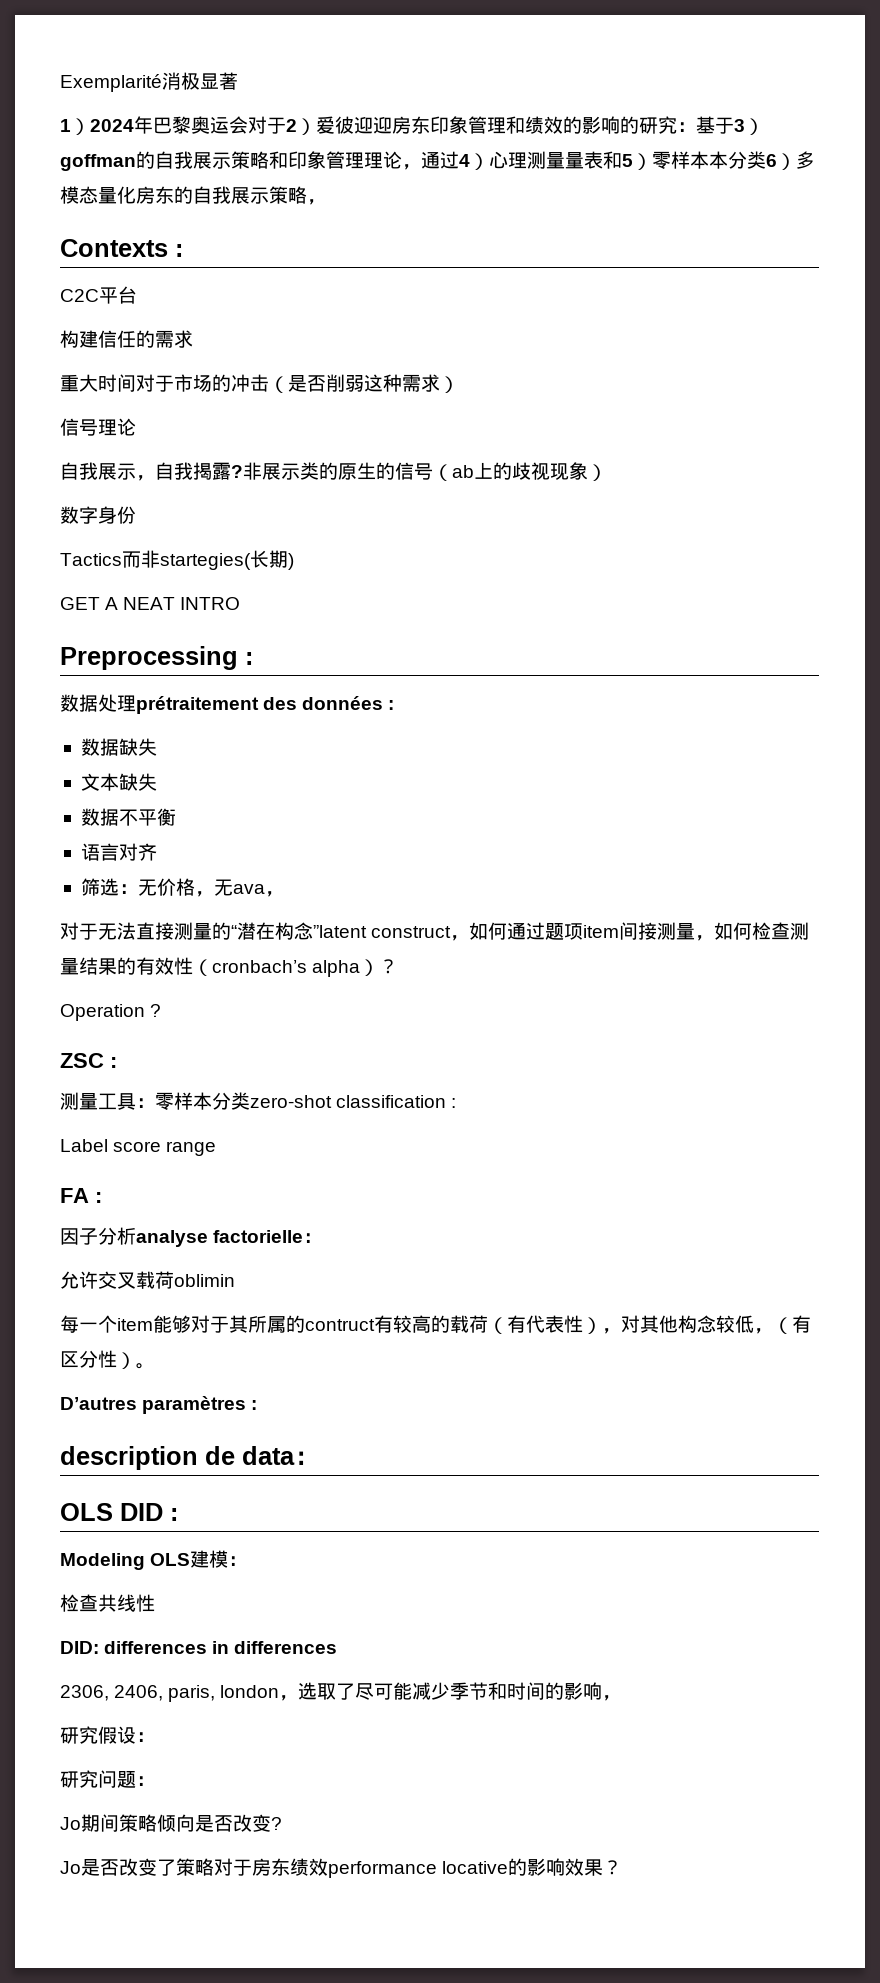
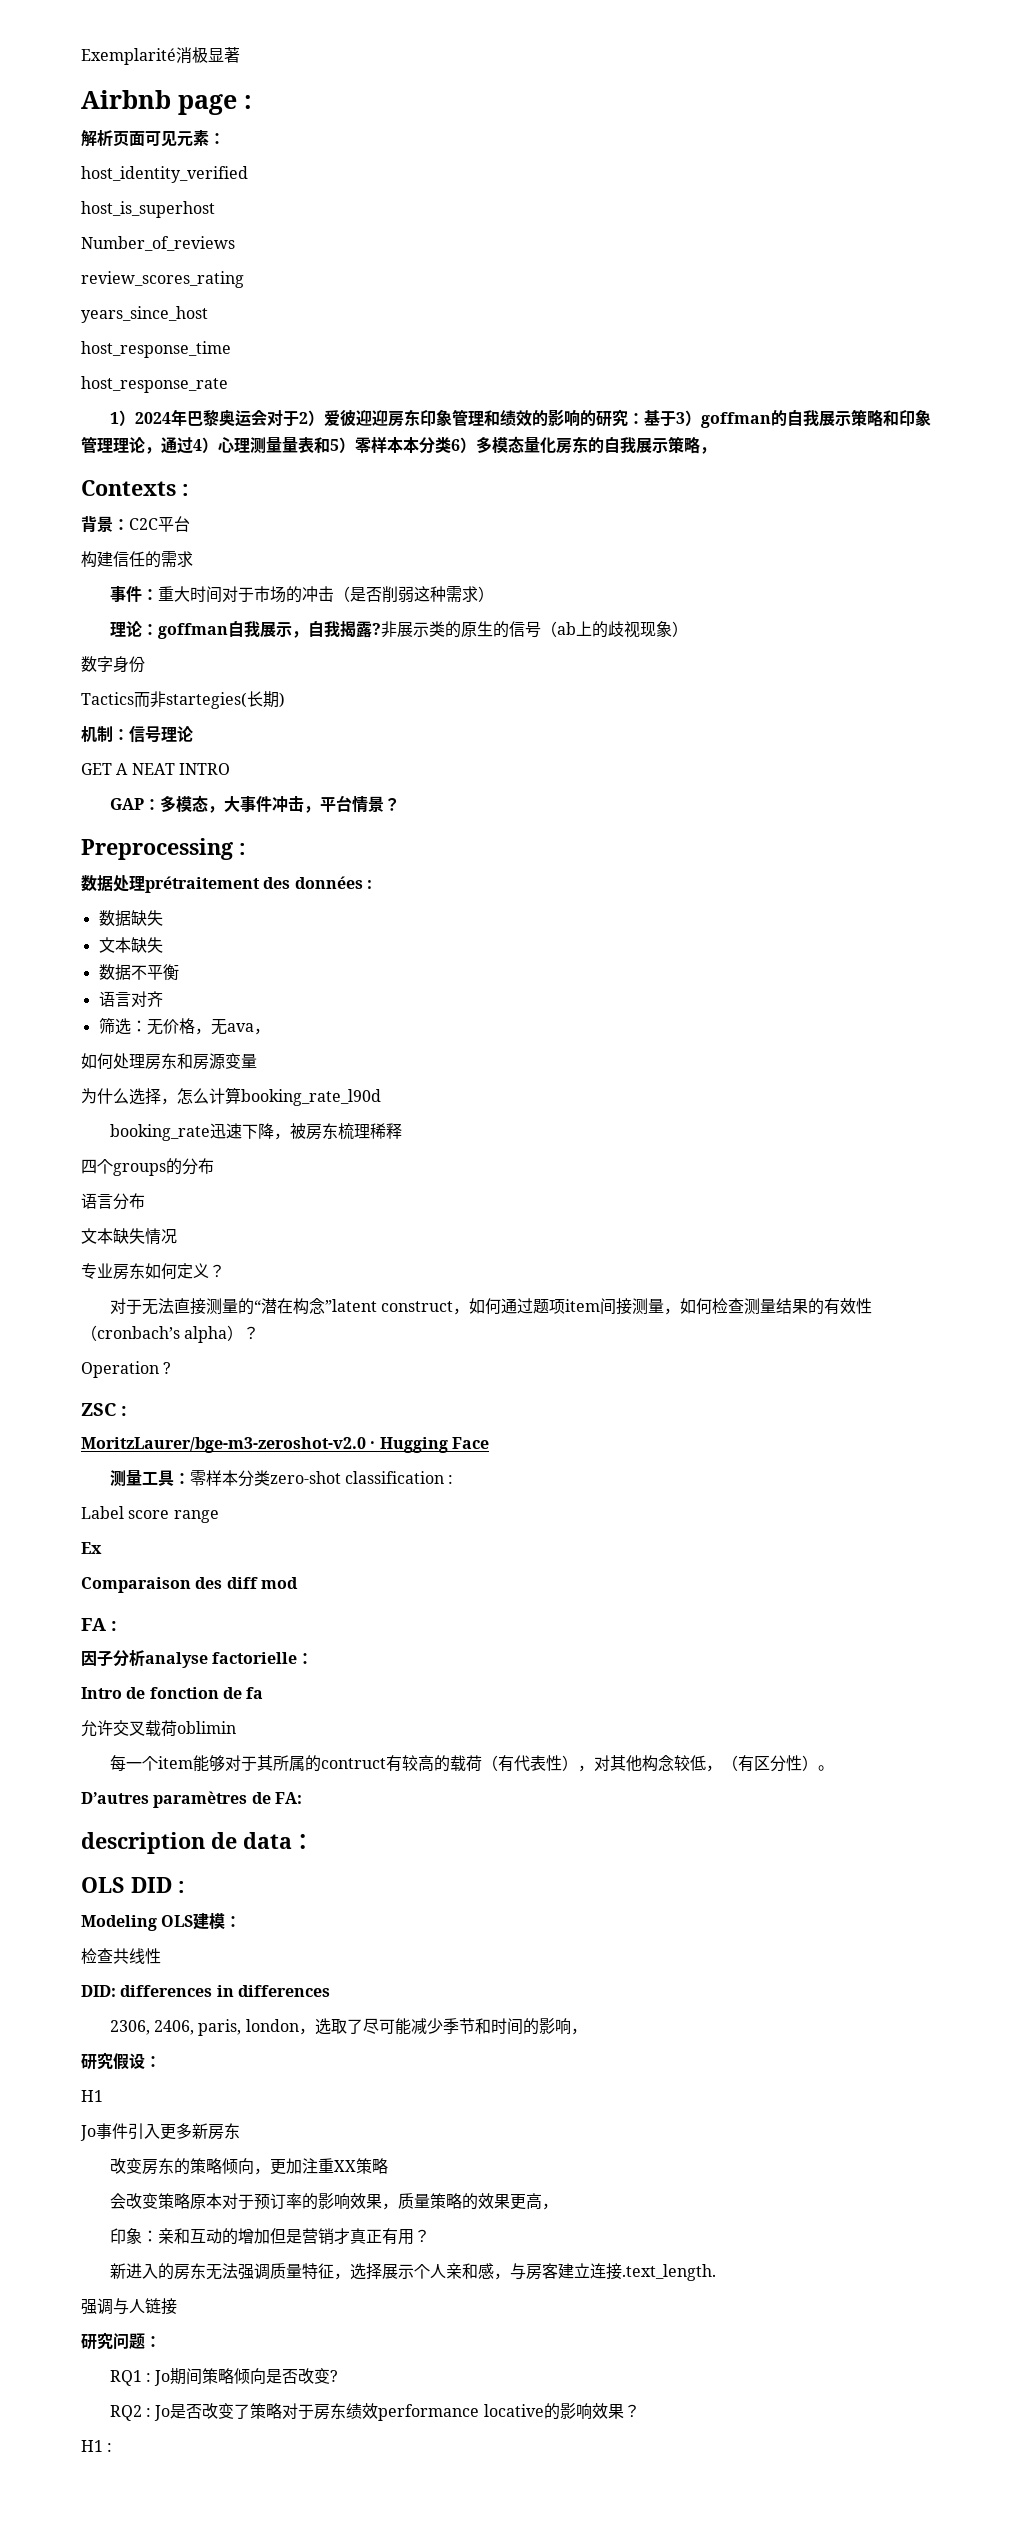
(238, 81) none -> [81,90,252,115] [81,129,225,147] [81,166,248,183] [81,201,215,218] [81,236,235,251] [81,271,244,288] [81,306,208,323] [81,341,231,358] [81,376,228,393] // Airbnb page : // 解析页面可见元素： // host_identity_verified // host_is_superhost // Number_of_reviews // review_scores_rating // years_since_host // host_response_time // host_response_rate
(183, 250) none -> [81,516,129,533] 背景：
(193, 339) none -> [109,585,158,602] 事件：
[60,418,136,436] 信号理论 // -> [109,620,228,639] 理论：goffman
(294, 561) none -> [81,725,193,743] // 机制：信号理论
(241, 603) none -> [109,795,400,813] // GAP：多模态，大事件冲击，平台情景？
(284, 894) none -> [81,1053,257,1070] [81,1087,381,1106] [109,1123,402,1141] [81,1158,214,1176] [81,1193,145,1210] [81,1228,177,1245] [81,1263,225,1279] // 如何处理房东和房源变量 // 为什么选择，怎么计算booking_rate_l90d // booking_rate迅速下降，被房东梳理稀释 // 四个groups的分布 // 语言分布 // 文本缺失情况 // 专业房东如何定义？
(117, 1062) none -> [81,1437,489,1453] // MoritzLaurer/bge-m3-zeroshot-v2.0 · Hugging Face
(217, 1148) none -> [81,1542,102,1554] [81,1577,298,1593] // Ex // Comparaison des diff mod
(323, 1238) none -> [81,1687,264,1699] // Intro de fonction de fa
[251,1400,258,1410] : -> [251,1792,302,1804] de FA:
(155, 1737) none -> [81,2090,103,2102] [80,2123,240,2141] [109,2158,388,2175] [109,2193,558,2210] [109,2228,430,2245] [109,2263,716,2281] [81,2298,177,2315] // H1 // Jo事件引入更多新房东 // 改变房东的策略倾向，更加注重XX策略 // 会改变策略原本对于预订率的影响效果，质量策略的效果更高， // 印象：亲和互动的增加但是营销才真正有用？ // 新进入的房东无法强调质量特征，选择展示个人亲和感，与房客建立连接.text_length. // 强调与人链接
(155, 1781) none -> [109,2370,152,2386] RQ1 :
(282, 1823) none -> [109,2405,152,2421] RQ2 :
(623, 1867) none -> [81,2440,113,2452] // H1 :

